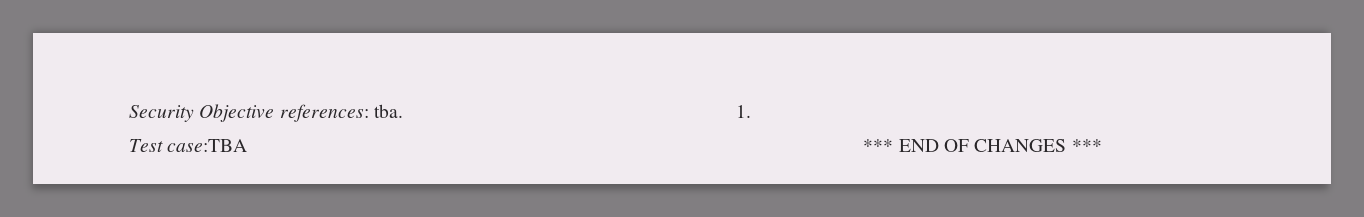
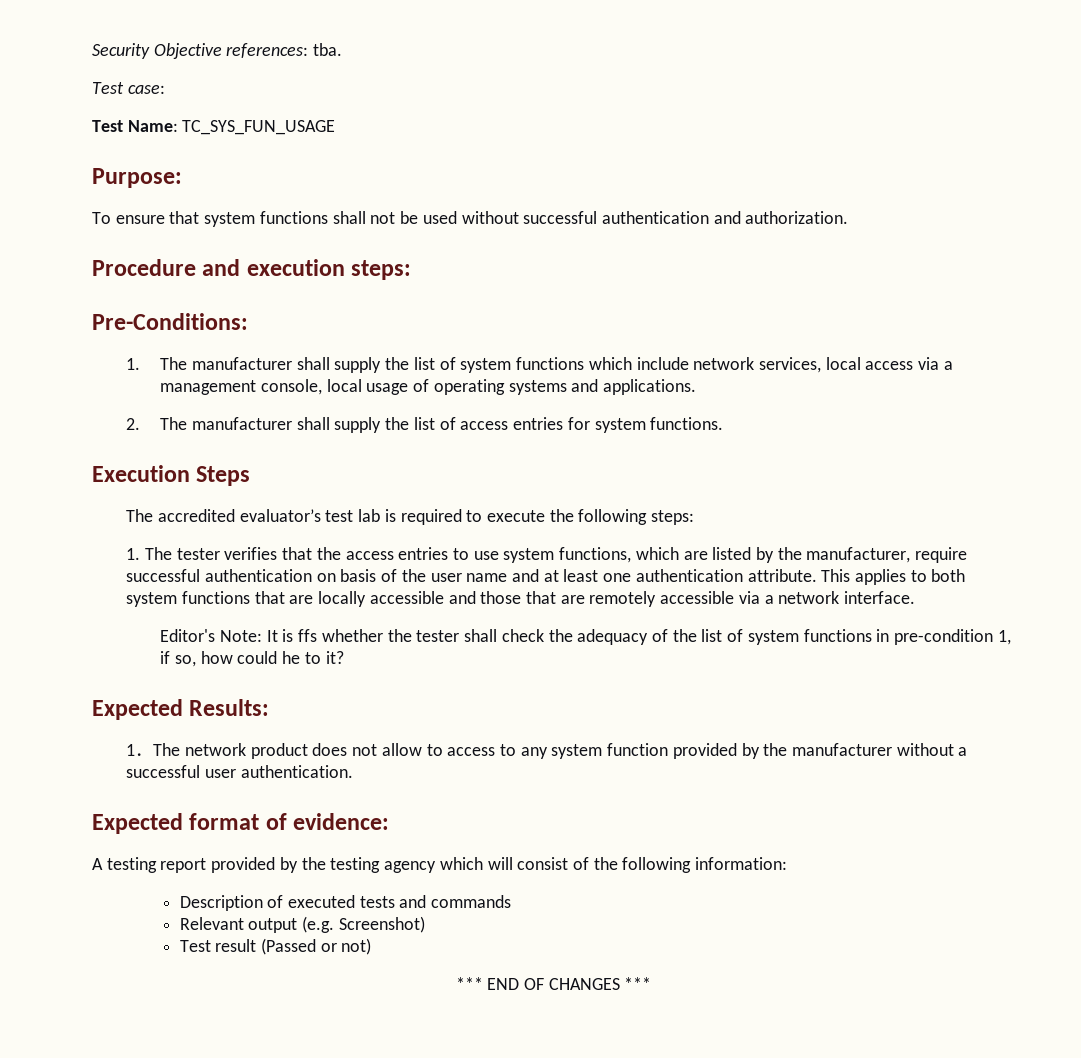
[167,139,248,152] [735,105,751,118] case:TBA // 1. -> [127,85,165,94] [92,120,336,135] [92,168,182,188] [92,211,849,227] [92,259,412,280] [92,313,248,330] [126,357,953,373] [160,379,697,395] [126,417,724,433] [92,465,251,486] [126,509,695,525] [126,547,968,563] [126,569,966,585] [126,591,916,607] [160,629,1011,645] [160,651,344,667] [92,699,270,720] [126,743,968,759] [126,765,353,778] [92,813,390,834] [92,857,788,873] [179,895,512,911] [179,916,425,933] [179,938,372,955] case: // Test Name: TC_SYS_FUN_USAGE // Purpose: // To ensure that system functions shall not be used without successful authentication and authorization. // Procedure and execution steps: // Pre-Conditions: // 1. The manufacturer shall supply the list of system functions which include network services, local access via a management console, local usage of operating systems and applications. // 2. The manufacturer shall supply the list of access entries for system functions. // Execution Steps // The accredited evaluator’s test lab is required to execute the following steps: // 1. The tester verifies that the access entries to use system functions, which are listed by the manufacturer, require successful authentication on basis of the user name and at least one authentication attribute. This applies to both system functions that are locally accessible and those that are remotely accessible via a network interface. // Editor's Note: It is ffs whether the tester shall check the adequacy of the list of system functions in pre-condition 1, if so, how could he to it? // Expected Results: // 1．The network product does not allow to access to any system function provided by the manufacturer without a successful user authentication. // Expected format of evidence: // A testing report provided by the testing agency which will consist of the following information: // Description of executed tests and commands // Relevant output (e.g. Screenshot) // Test result (Passed or not)

